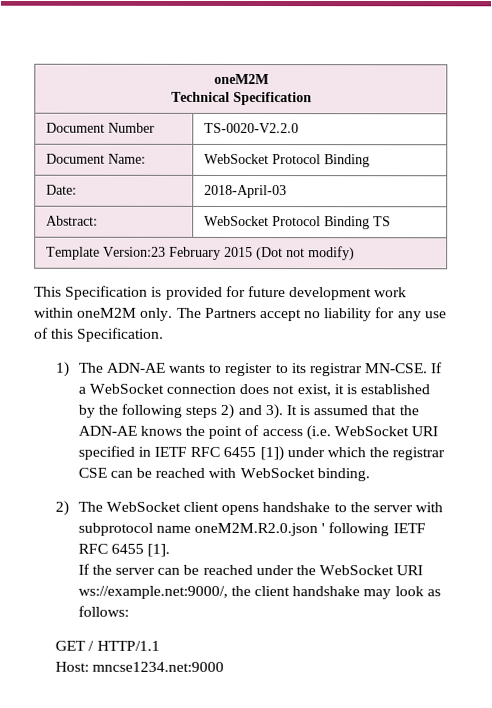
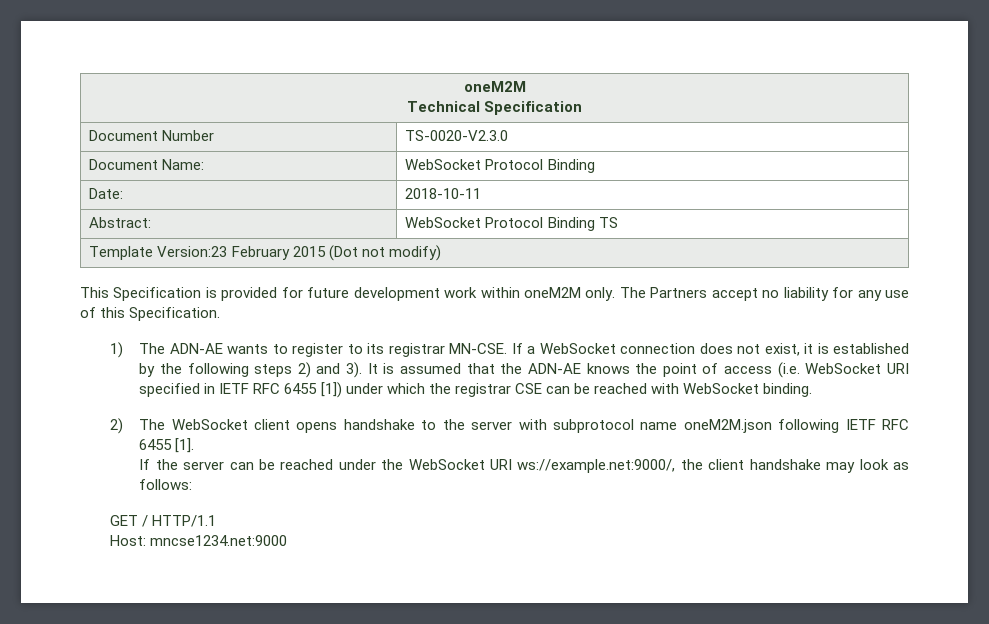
[203,122,299,134] TS-0020-V2.2.0 -> [405,130,509,141] TS-0020-V2.3.0
[203,184,287,199] 2018-April-03 -> [405,188,482,199] 2018-10-11
[193,522,326,537] oneM2M.R2.0.json ' -> [683,419,772,433] oneM2M.json

